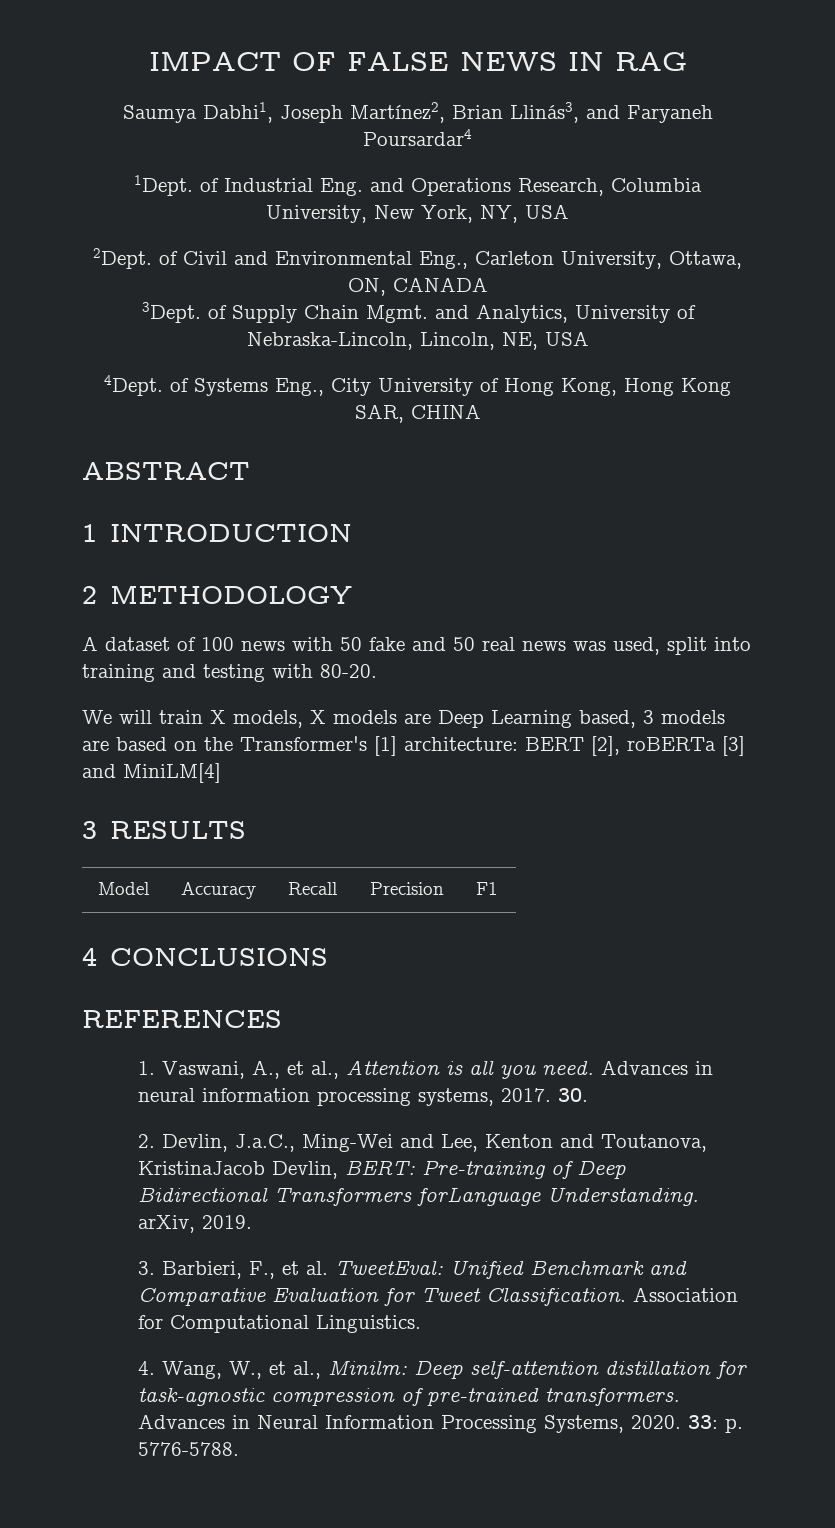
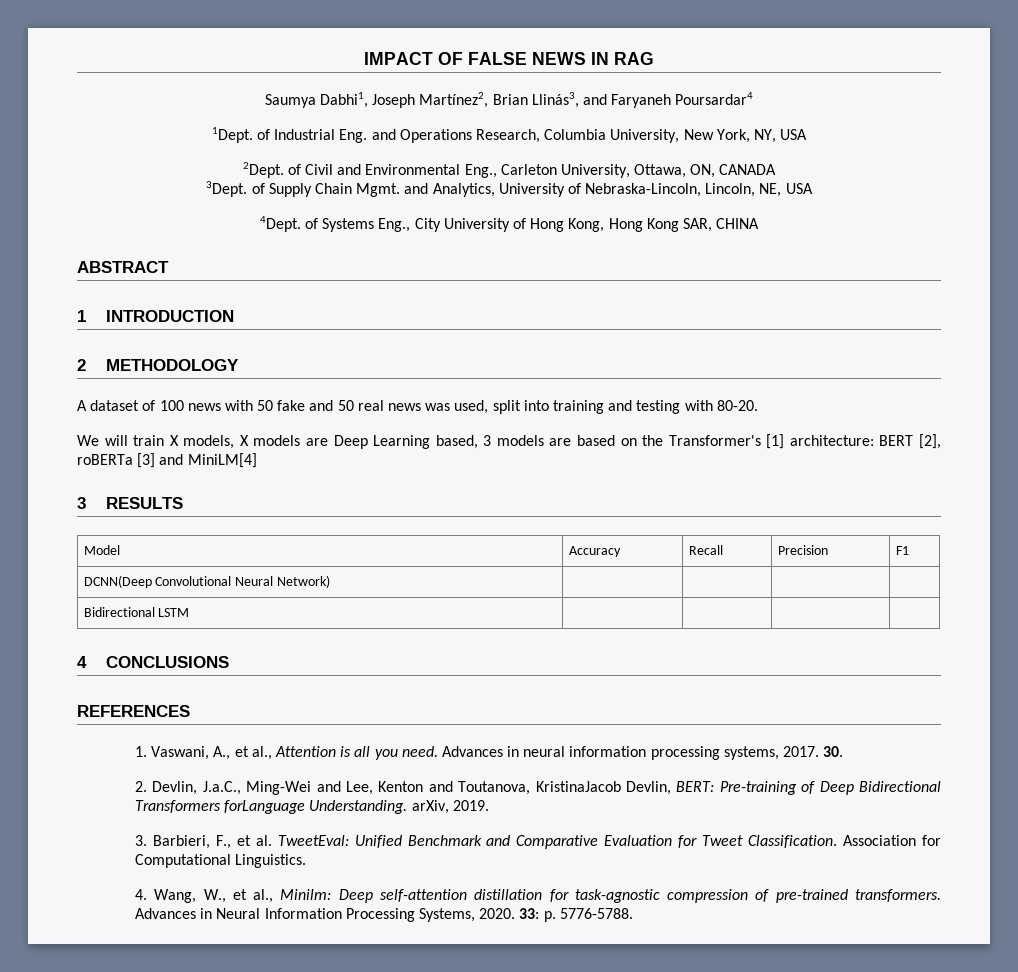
(498, 888) none -> [83,575,330,588] [83,607,190,617] // DCNN(Deep Convolutional Neural Network) | | | | // Bidirectional LSTM | | | |

